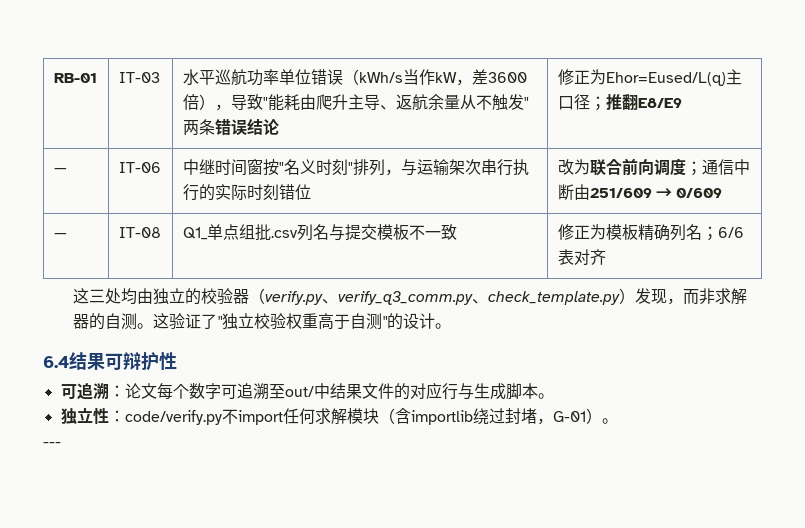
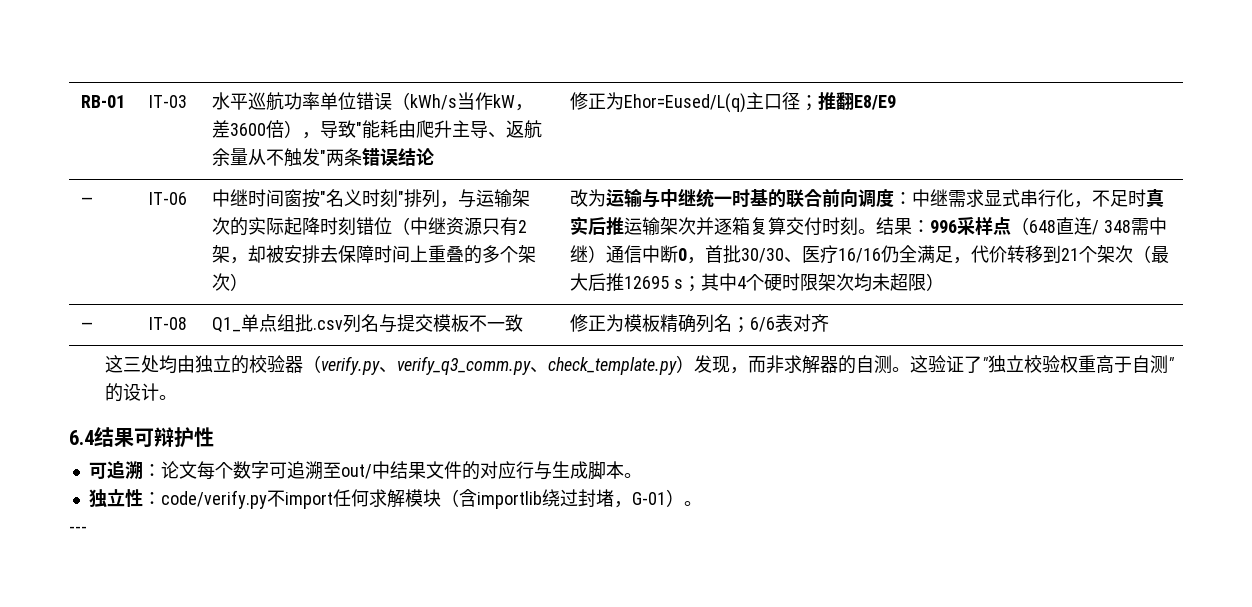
[480,159,529,176] [182,184,247,201] 串行执行的实际 -> [229,217,320,236] 的实际起降
[557,158,750,176] [557,184,723,200] | 改为联合前向调度；通信中断由251/609 → 0/609 -> [391,217,527,236] [211,245,536,264] [211,273,248,291] [569,188,1164,208] [569,216,1167,236] [569,245,1169,264] [569,273,944,292] （中继资源只有2架，却被安排去保障时间上重叠的多个架次） | 改为运输与中继统一时基的联合前向调度：中继需求显式串行化，不足时真实后推运输架次并逐箱复算交付时刻。结果：996采样点（648直连/ 348需中继）通信中断0，首批30/30、医疗16/16仍全满足，代价转移到21个架次（最大后推12695 s；其中4个硬时限架次均未超限）

